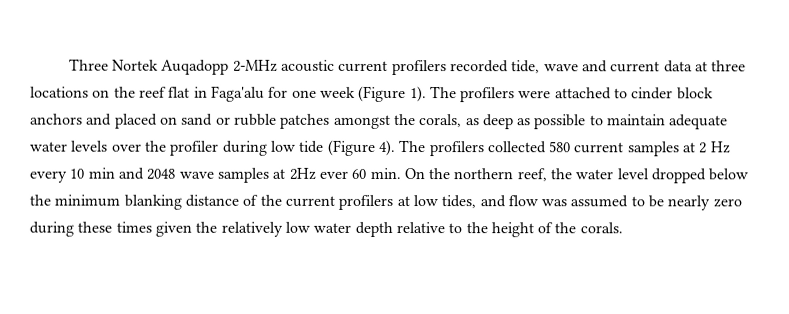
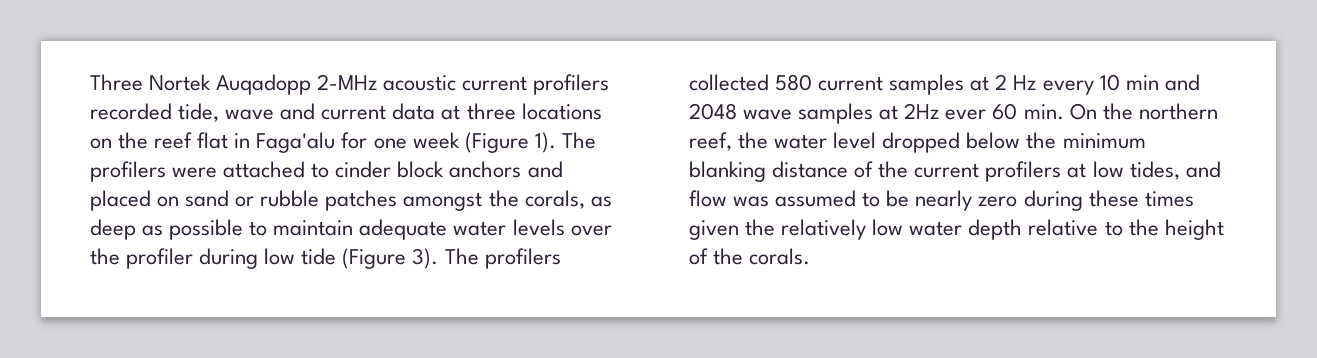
[378,139,396,157] 4). -> [412,248,439,269] 3).

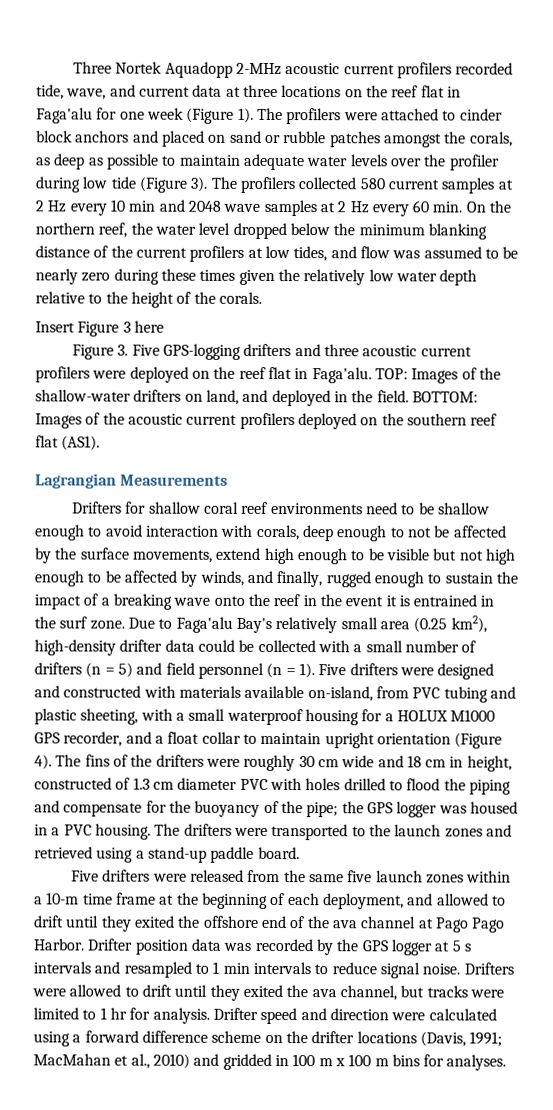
[216,74,312,95] Auqadopp -> [164,61,233,78] Aquadopp
[225,109,275,120] wave -> [66,88,107,100] wave,
[904,103,987,120] 2Hz ever -> [337,201,409,217] 2 Hz every
(811, 256) none -> [35,320,164,337] [72,343,472,360] [35,366,501,384] [35,389,478,407] [35,412,498,430] [35,435,101,451] [35,473,229,489] [72,501,490,515] [35,524,507,542] [34,547,516,565] [34,570,518,588] [34,593,495,610] [34,615,487,634] [34,639,477,656] [34,662,495,680] [34,685,516,703] [34,708,496,726] [34,731,503,749] [34,754,512,772] [34,777,511,795] [34,800,518,818] [34,823,512,841] [34,846,300,863] [71,869,512,884] [34,892,506,910] [34,915,506,933] [33,938,471,956] [33,961,514,979] [32,984,504,1001] [33,1007,497,1025] [33,1030,503,1047] [33,1053,507,1071] // Insert Figure 3 here // Figure 3. Five GPS-logging drifters and three acoustic current profilers were deployed on the reef flat in Faga'alu. TOP: Images of the shallow-water drifters on land, and deployed in the field. BOTTOM: Images of the acoustic current profilers deployed on the southern reef flat (AS1). // Lagrangian Measurements // Drifters for shallow coral reef environments need to be shallow enough to avoid interaction with corals, deep enough to not be affected by the surface movements, extend high enough to be visible but not high enough to be affected by winds, and finally, rugged enough to sustain the impact of a breaking wave onto the reef in the event it is entrained in the surf zone. Due to Faga'alu Bay's relatively small area (0.25 km2), high-density drifter data could be collected with a small number of drifters (n = 5) and field personnel (n = 1). Five drifters were designed and constructed with materials available on-island, from PVC tubing and plastic sheeting, with a small waterproof housing for a HOLUX M1000 GPS recorder, and a float collar to maintain upright orientation (Figure 4). The fins of the drifters were roughly 30 cm wide and 18 cm in height, constructed of 1.3 cm diameter PVC with holes drilled to flood the piping and compensate for the buoyancy of the pipe; the GPS logger was housed in a PVC housing. The drifters were transported to the launch zones and retrieved using a stand-up paddle board. // Five drifters were released from the same five launch zones within a 10-m time frame at the beginning of each deployment, and allowed to drift until they exited the offshore end of the ava channel at Pago Pago Harbor. Drifter position data was recorded by the GPS logger at 5 s intervals and resampled to 1 min intervals to reduce signal noise. Drifters were allowed to drift until they exited the ava channel, but tracks were limited to 1 hr for analysis. Drifter speed and direction were calculated using a forward difference scheme on the drifter locations (Davis, 1991; MacMahan et al., 2010) and gridded in 100 m x 100 m bins for analyses.

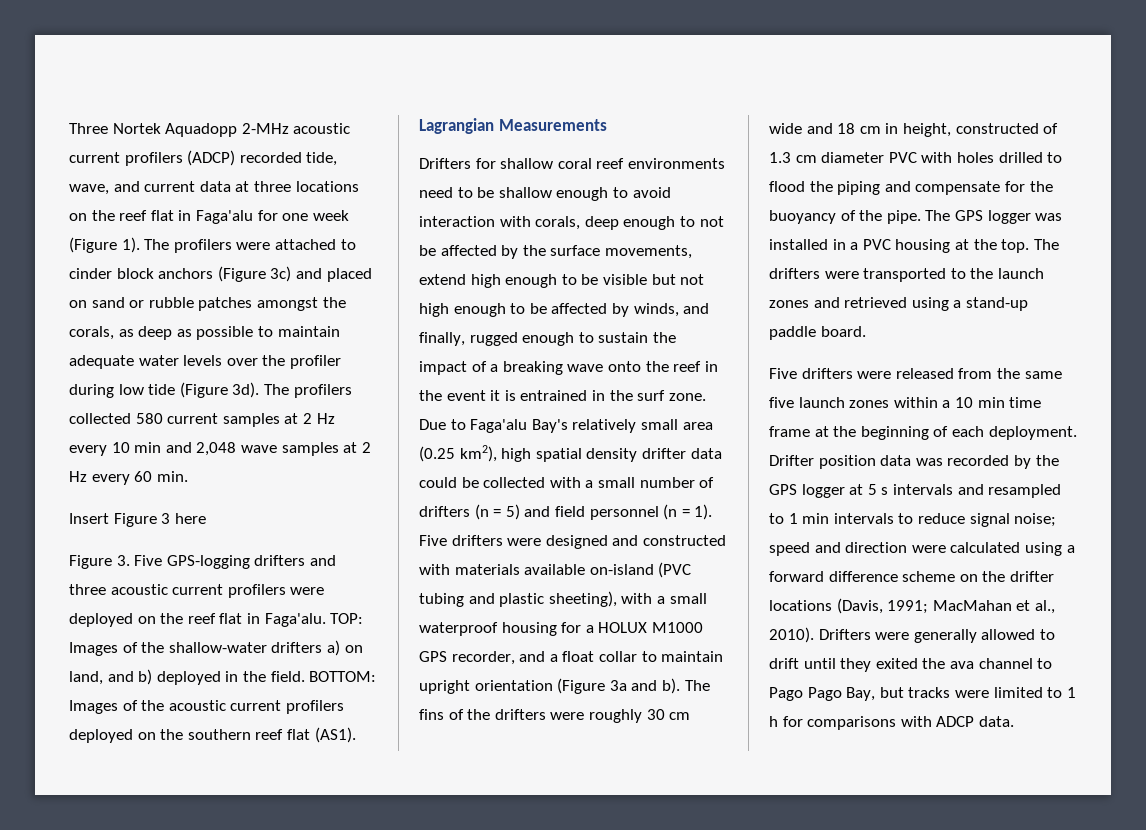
(453, 70) none -> [187,150,236,166] (ADCP)
(130, 136) none -> [217,266,292,282] (Figure 3c)
[190,176,208,192] 3). -> [232,382,260,398] 3d).
[187,200,221,212] 2048 -> [196,442,237,456] 2,048
[465,200,512,213] [35,222,487,240] [35,245,519,262] [35,268,478,286] [35,291,262,308] On the northern reef, the water level dropped below the minimum blanking distance of the current profilers at low tides, and flow was assumed to be nearly zero during these times given the relatively low water depth relative to the height of the corals. -> (188, 476) none
(182, 395) none -> [326,640,340,656] a)
(269, 395) none -> [138,669,153,685] b)
[34,639,116,656] high-density -> [501,448,638,462] high spatial density
[307,686,441,702] on-island, from PVC -> [589,562,692,578] on-island (PVC
[80,708,139,725] sheeting, -> [548,591,617,607] sheeting),
[34,754,52,770] 4). -> [609,678,680,694] 3a and b).
[306,801,364,818] pipe; the -> [886,210,951,224] pipe. The
[469,801,518,814] housed -> [769,239,828,250] installed
[94,823,151,840] housing. -> [895,239,1030,253] housing at the top.
[46,892,80,905] 10-m -> [954,397,1005,408] 10 min
[322,893,506,910] [34,915,506,933] [33,938,84,951] deployment, and allowed to drift until they exited the offshore end of the ava channel at Pago Pago Harbor. -> [988,426,1077,440] deployment.
[422,962,514,975] [32,984,504,1001] [33,1007,258,1024] noise. Drifters were allowed to drift until they exited the ava channel, but tracks were limited to 1 hr for analysis. Drifter -> [1014,513,1057,527] noise;
[152,1053,507,1071] 2010) and gridded in 100 m x 100 m bins for analyses. -> [769,627,1055,643] [769,658,1053,672] [769,687,1076,701] [769,716,1014,730] 2010). Drifters were generally allowed to drift until they exited the ava channel to Pago Pago Bay, but tracks were limited to 1 h for comparisons with ADCP data.

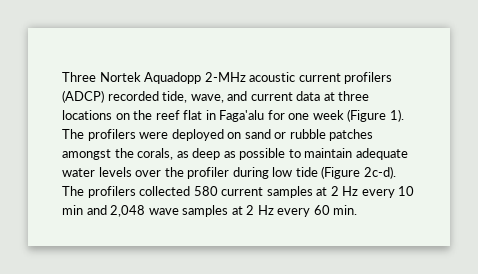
[274,239,356,250] [69,266,372,282] attached to cinder block anchors (Figure 3c) and placed -> [171,129,224,141] deployed
[232,382,260,398] 3d). -> [363,166,396,179] 2c-d).
[69,513,206,527] [69,555,336,569] [69,584,325,598] [69,613,364,627] [69,640,363,656] [69,669,377,685] [69,700,344,714] [69,727,356,743] [419,118,607,134] [419,158,725,169] [419,187,671,201] [419,216,724,230] [419,245,692,259] [419,274,705,288] [419,303,710,317] [419,332,676,346] [419,361,718,375] [419,390,706,401] [419,419,713,433] [419,445,722,462] [419,477,715,488] [419,504,713,520] [419,535,726,549] [419,562,692,578] [419,591,707,607] [419,622,703,636] [419,651,724,665] [419,678,710,694] [419,709,691,723] [769,123,1059,137] [769,152,1063,163] [769,181,1053,195] [769,210,1063,224] [769,239,1059,253] [769,268,1044,282] [769,297,1028,311] [769,326,866,340] [769,368,1062,379] [769,397,1042,408] [769,426,1077,440] [769,455,1059,469] [769,484,1062,498] [769,513,1057,527] [769,542,1075,556] [769,571,1054,582] [769,598,1055,614] [769,627,1055,643] [769,658,1053,672] [769,687,1076,701] [769,716,1014,730] // Insert Figure 3 here // Figure 3. Five GPS-logging drifters and three acoustic current profilers were deployed on the reef flat in Faga'alu. TOP: Images of the shallow-water drifters a) on land, and b) deployed in the field. BOTTOM: Images of the acoustic current profilers deployed on the southern reef flat (AS1). // Lagrangian Measurements // Drifters for shallow coral reef environments need to be shallow enough to avoid interaction with corals, deep enough to not be affected by the surface movements, extend high enough to be visible but not high enough to be affected by winds, and finally, rugged enough to sustain the impact of a breaking wave onto the reef in the event it is entrained in the surf zone. Due to Faga'alu Bay's relatively small area (0.25 km2), high spatial density drifter data could be collected with a small number of drifters (n = 5) and field personnel (n = 1). Five drifters were designed and constructed with materials available on-island (PVC tubing and plastic sheeting), with a small waterproof housing for a HOLUX M1000 GPS recorder, and a float collar to maintain upright orientation (Figure 3a and b). The fins of the drifters were roughly 30 cm wide and 18 cm in height, constructed of 1.3 cm diameter PVC with holes drilled to flood the piping and compensate for the buoyancy of the pipe. The GPS logger was installed in a PVC housing at the top. The drifters were transported to the launch zones and retrieved using a stand-up paddle board. // Five drifters were released from the same five launch zones within a 10 min time frame at the beginning of each deployment. Drifter position data was recorded by the GPS logger at 5 s intervals and resampled to 1 min intervals to reduce signal noise; speed and direction were calculated using a forward difference scheme on the drifter locations (Davis, 1991; MacMahan et al., 2010). Drifters were generally allowed to drift until they exited the ava channel to Pago Pago Bay, but tracks were limited to 1 h for comparisons with ADCP data. -> (358, 210) none

